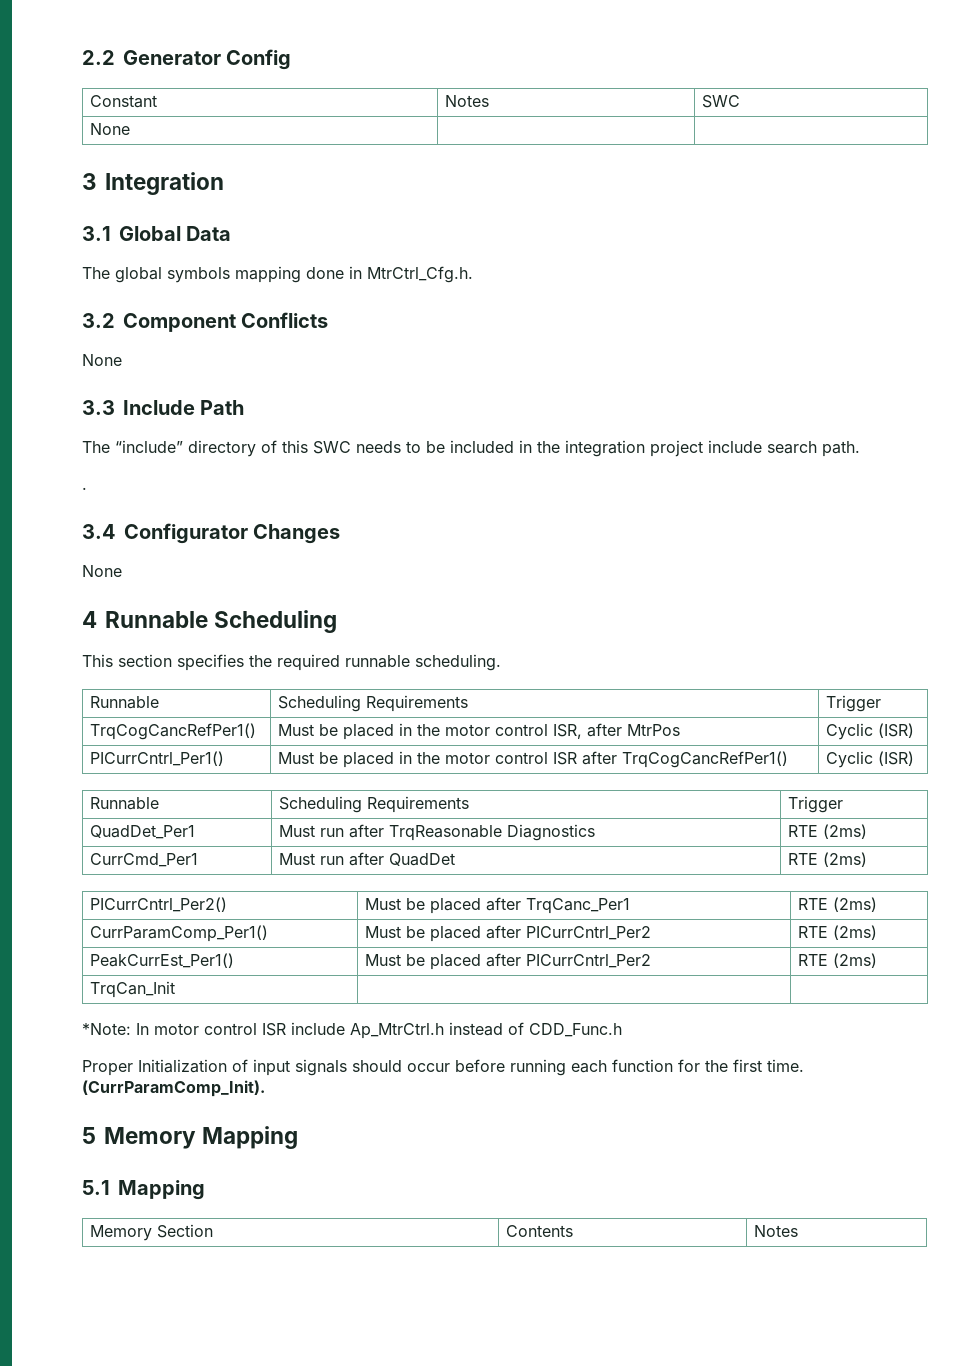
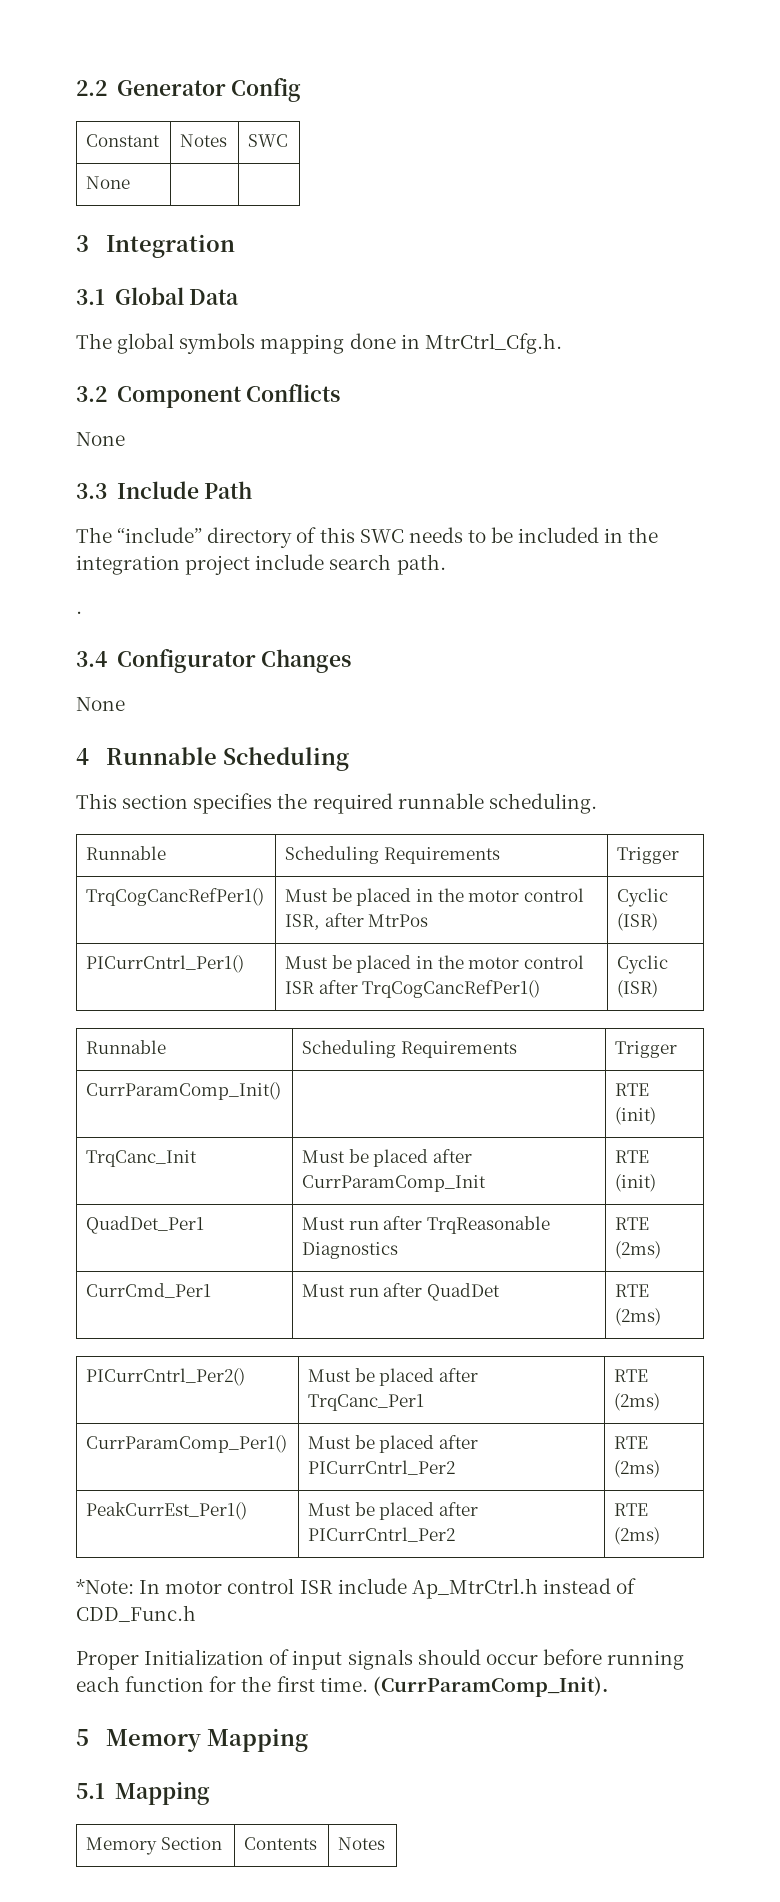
(843, 804) none -> [86,1082,282,1100] [615,1083,650,1096] [615,1107,657,1125] [86,1150,198,1167] [302,1149,472,1167] [302,1175,487,1192] [615,1150,650,1163] [615,1174,657,1192] // CurrParamComp_Init() | | RTE (init) // TrqCanc_Init | Must be placed after CurrParamComp_Init | RTE (init)
[89,981,175,998] // TrqCan_Init | | -> (661, 1536) none

